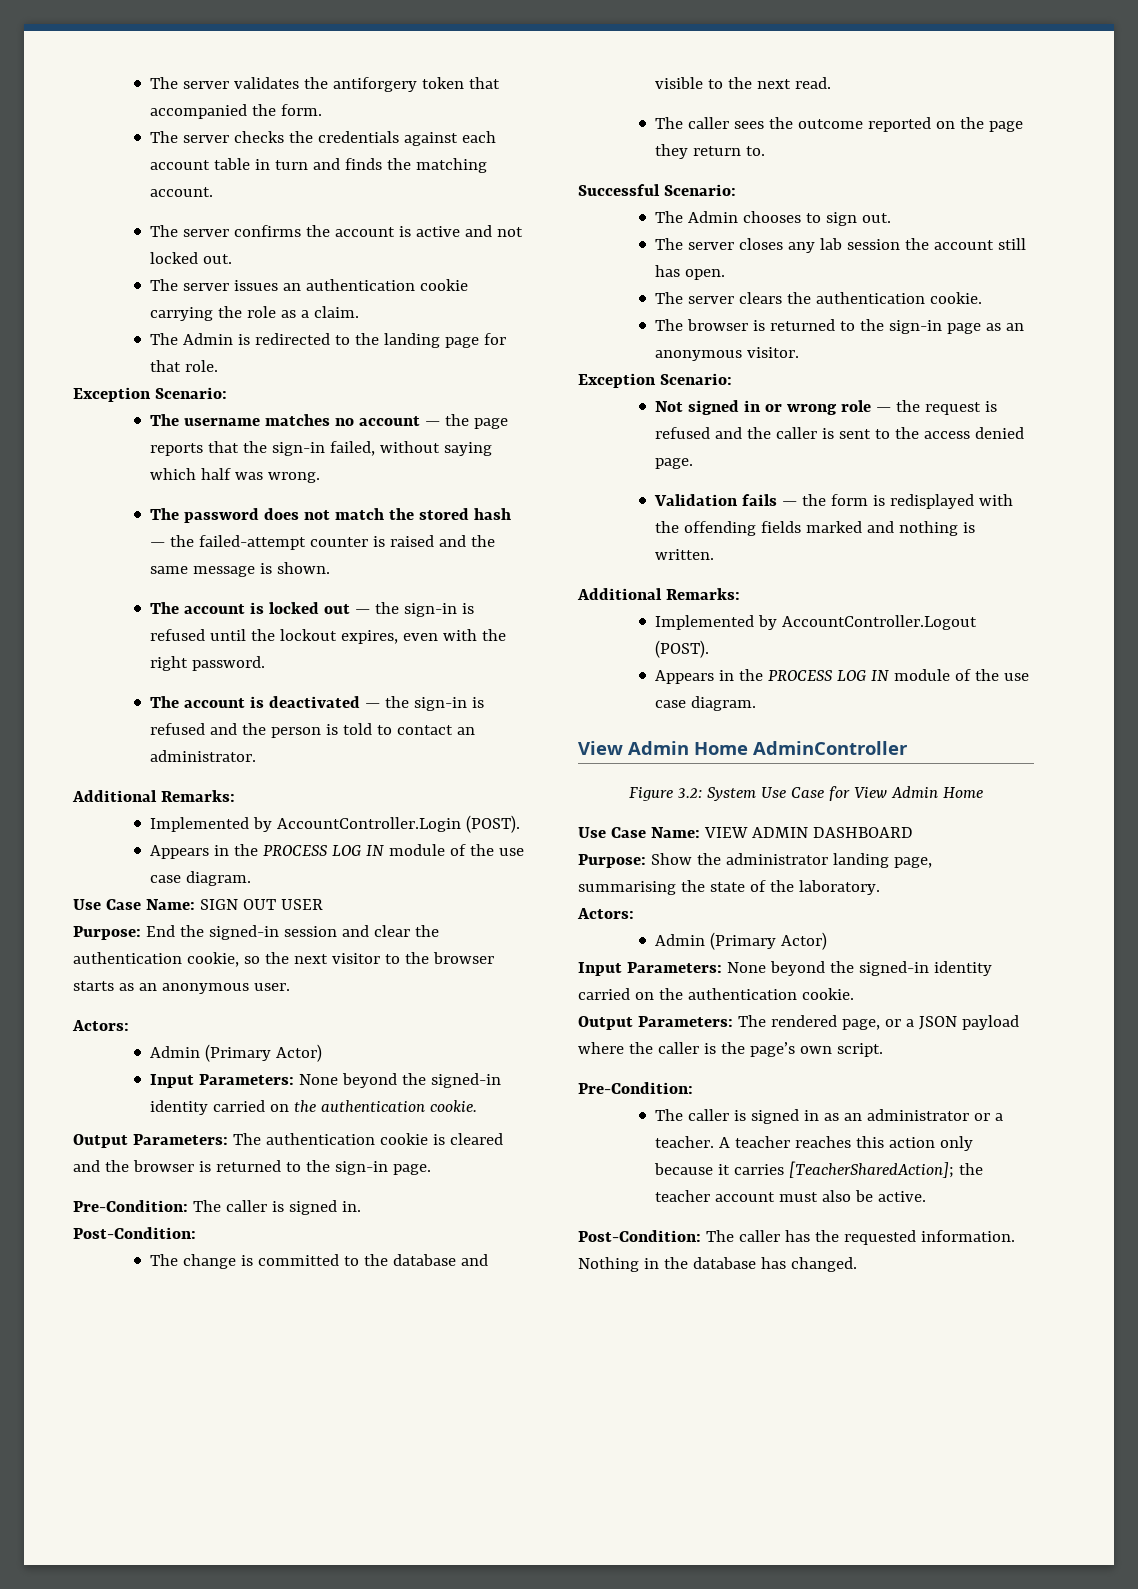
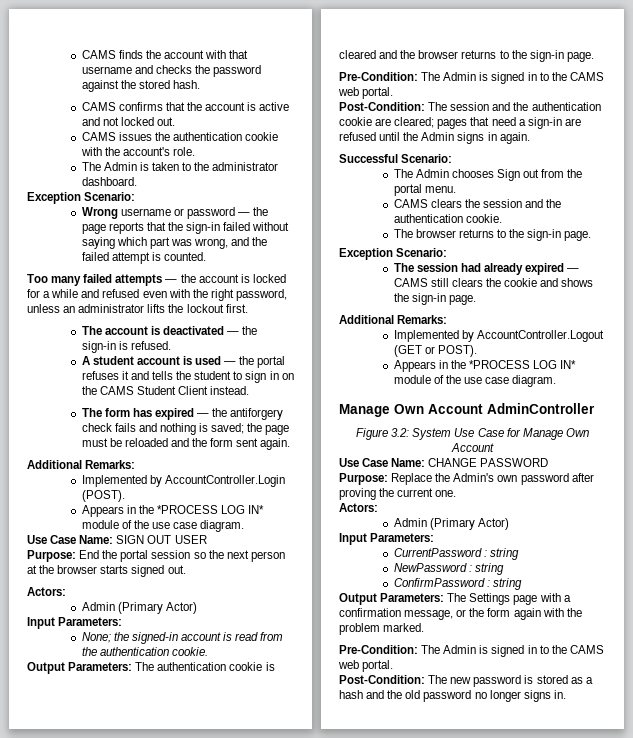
[150,77,501,92] [150,104,323,119] [150,131,497,146] [150,158,488,173] [150,187,214,197] [150,225,302,237] The server validates the antiforgery token that accompanied the form. // The server checks the credentials against each account table in turn and finds the matching account. // The server confirms -> [81,50,249,59] [81,65,262,77] [81,80,201,92] [81,102,185,111] CAMS finds the account with that username and checks the password against the stored hash. // CAMS confirms that
[150,279,469,291] [150,306,360,321] [150,333,507,348] [150,360,219,372] [73,387,227,402] [150,414,421,426] The server issues an authentication cookie carrying the role as a claim. // The Admin is redirected to the landing page for that role. // Exception Scenario: // The username matches no account -> [81,132,279,141] [80,147,196,156] [81,162,279,171] [81,177,137,186] [27,192,136,204] [81,207,236,219] CAMS issues the authentication cookie with the account's role. // The Admin is taken to the administrator dashboard. // Exception Scenario: // Wrong username or password
[330,441,376,456] failed, -> [223,222,251,231] failed
[201,468,321,483] [150,508,512,523] [150,535,496,550] [150,562,331,577] [150,602,475,617] [150,629,507,644] [150,656,266,671] half was wrong. // The password does not match the stored hash — the failed-attempt counter is raised and the same message is shown. // The account is locked out — the sign-in is refused until the lockout expires, even with the right password. -> [149,237,268,249] [81,252,207,264] [27,274,286,286] [27,289,287,301] [27,304,248,313] part was wrong, and the failed attempt is counted. // Too many failed attempts — the account is locked for a while and refused even with the right password, unless an administrator lifts the lockout first.
[150,723,476,738] [150,750,257,762] refused and the person is told to contact an administrator. -> [130,341,171,350] [81,356,286,368] [81,371,294,383] [81,386,250,395] [81,408,284,420] [81,423,290,435] [81,438,291,450] refused. // A student account is used — the portal refuses it and tells the student to sign in on the CAMS Student Client instead. // The form has expired — the antiforgery check fails and nothing is saved; the page must be reloaded and the form sent again.
[263,845,385,856] PROCESS LOG IN -> [157,505,265,514] *PROCESS LOG IN*
[208,925,439,940] [73,952,239,967] signed-in session and clear the authentication cookie, -> [120,550,191,562] portal session
[331,953,400,964] visitor to -> [250,551,285,562] [27,565,37,574] person at
[118,983,290,994] [72,1020,129,1031] [150,1044,323,1062] [150,1073,502,1088] [150,1100,290,1115] as an anonymous user. // Actors: // Admin (Primary Actor) // Input Parameters: None beyond the signed-in identity carried on -> [131,565,186,577] [27,587,66,596] [81,602,197,614] [27,617,123,629] [81,632,284,644] signed out. // Actors: // Admin (Primary Actor) // Input Parameters: // None; the signed-in account is read from
[198,1160,281,1172] is returned -> [461,50,497,59] returns
[225,1200,361,1215] [73,1227,196,1239] [150,1254,489,1269] [655,77,832,89] [655,117,1024,132] [655,144,766,159] caller is signed in. // Post-Condition: // The change is committed to the database and visible to the next read. // The caller sees the outcome reported on the page they return to. -> [443,72,604,84] [338,87,394,99] [339,102,601,111] [339,117,581,129] [339,132,530,144] Admin is signed in to the CAMS web portal. // Post-Condition: The session and the authentication cookie are cleared; pages that need a sign-in are refused until the Admin signs in again.
[806,212,892,226] [655,238,1027,253] [655,265,726,280] [655,292,783,304] to sign out. // The server closes any lab session the account still has open. // The server clears -> [497,169,583,181] [393,184,456,196] [393,199,544,208] Sign out from the portal menu. // CAMS clears the session and
[753,319,1025,334] [655,347,800,361] [578,373,732,388] [655,400,998,415] [655,427,1025,439] [655,458,694,469] [654,494,1014,509] [655,521,976,536] [655,549,715,560] is returned to the sign-in page as an anonymous visitor. // Exception Scenario: // Not signed in or wrong role — the request is refused and the caller is sent to the access denied page. // Validation fails — the form is redisplayed with the offending fields marked and nothing is written. -> [458,229,592,241] [339,248,448,260] [393,263,580,275] [393,278,594,287] [393,293,476,305] returns to the sign-in page. // Exception Scenario: // The session had already expired — CAMS still clears the cookie and shows the sign-in page.
[655,640,710,658] [655,669,1030,684] [655,696,757,711] [578,741,748,755] (POST). // Appears in the PROCESS LOG IN module of the use case diagram. // View Admin Home -> [393,345,477,357] [393,360,577,372] [393,375,557,387] [339,404,483,417] (GET or POST). // Appears in the *PROCESS LOG IN* module of the use case diagram. // Manage Own Account
[853,786,983,798] [578,827,913,838] [578,853,932,868] [578,880,880,895] [577,908,634,919] [655,932,828,950] [578,961,992,976] [578,988,854,1000] [578,1015,1019,1030] [578,1042,883,1057] [578,1082,693,1094] [655,1109,1004,1124] [655,1136,974,1151] [654,1161,984,1178] [655,1190,927,1202] [578,1230,1015,1245] [578,1257,857,1272] View Admin Home // Use Case Name: VIEW ADMIN DASHBOARD // Purpose: Show the administrator landing page, summarising the state of the laboratory. // Actors: // Admin (Primary Actor) // Input Parameters: None beyond the signed-in identity carried on the authentication cookie. // Output Parameters: The rendered page, or a JSON payload where the caller is the page’s own script. // Pre-Condition: // The caller is signed in as an administrator or a teacher. A teacher reaches this action only because it carries [TeacherSharedAction]; the teacher account must also be active. // Post-Condition: The caller has the requested information. Nothing in the database has changed. -> [522,428,589,440] [451,443,494,452] [339,458,549,467] [339,473,594,485] [339,488,457,500] [339,503,378,512] [393,518,509,530] [339,533,435,545] [393,548,519,560] [393,563,504,575] [393,578,522,590] [339,593,571,605] [339,608,582,620] [339,623,425,635] [339,645,604,657] [338,660,394,672] [339,675,593,687] [339,690,566,702] Manage Own Account // Use Case Name: CHANGE PASSWORD // Purpose: Replace the Admin's own password after proving the current one. // Actors: // Admin (Primary Actor) // Input Parameters: // CurrentPassword : string // NewPassword : string // ConfirmPassword : string // Output Parameters: The Settings page with a confirmation message, or the form again with the problem marked. // Pre-Condition: The Admin is signed in to the CAMS web portal. // Post-Condition: The new password is stored as a hash and the old password no longer signs in.

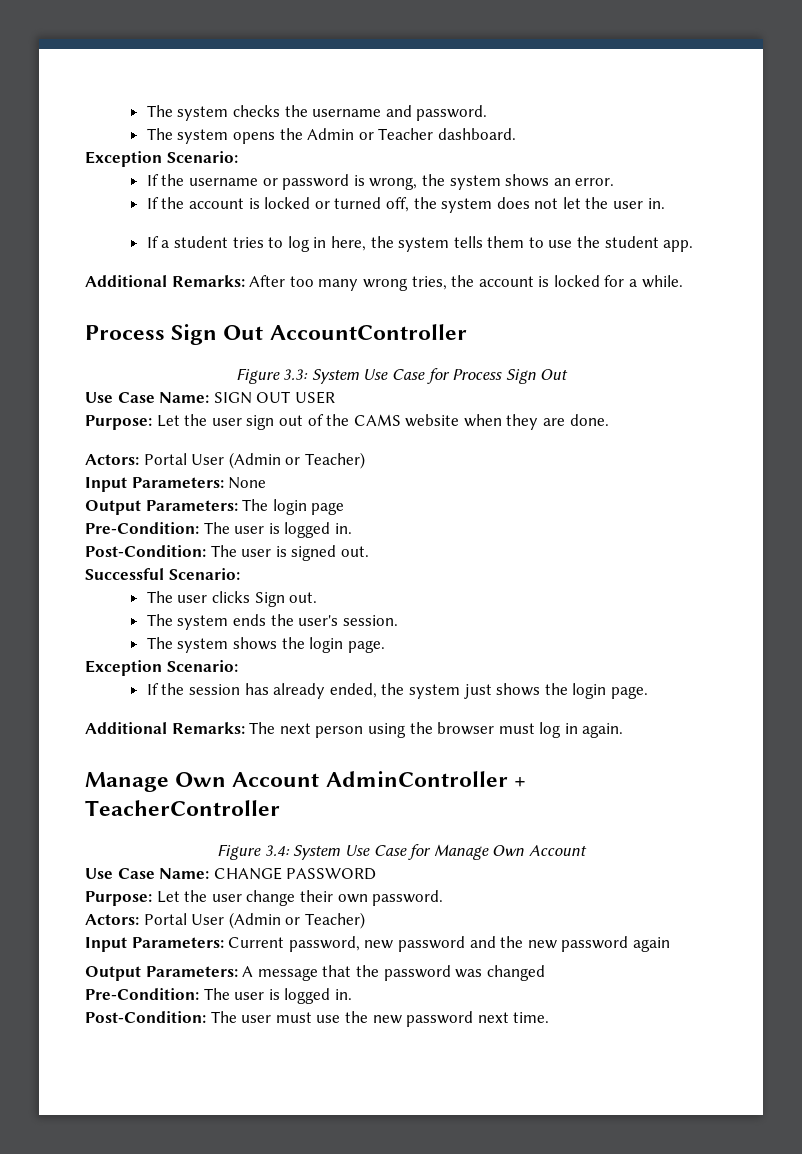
[81,50,249,59] [81,65,262,77] [81,80,201,92] [81,102,290,111] [81,117,176,126] [81,132,279,141] [80,147,196,156] [81,162,279,171] CAMS finds the account with that username and checks the password against the stored hash. // CAMS confirms that the account is active and not locked out. // CAMS issues the authentication cookie with the account's role. // The Admin is taken to the administrator -> [146,105,488,121] [146,128,434,144] The system checks the username and password. // The system opens the Admin or Teacher
[81,207,118,219] Wrong -> [146,174,185,186] If the
[238,207,269,216] [81,222,290,234] [81,237,268,249] [81,252,207,264] [27,274,178,286] — the page reports that the sign-in failed without saying which part was wrong, and the failed attempt is counted. // Too many failed attempts — -> [353,174,615,190] [146,197,665,213] [146,236,694,252] [85,275,447,291] is wrong, the system shows an error. // If the account is locked or turned off, the system does not let the user in. // If a student tries to log in here, the system tells them to use the student app. // Additional Remarks: After too many wrong tries,
[51,289,287,301] [27,304,248,313] [81,326,258,335] [81,341,171,353] [81,356,286,368] [81,371,294,383] [81,386,250,395] [81,408,284,420] [81,423,290,435] [81,438,291,450] [27,460,136,469] [81,475,285,487] [81,490,125,502] [81,505,265,517] [81,520,245,532] while and refused even with the right password, unless an administrator lifts the lockout first. // The account is deactivated — the sign-in is refused. // A student account is used — the portal refuses it and tells the student to sign in on the CAMS Student Client instead. // The form has expired — the antiforgery check fails and nothing is saved; the page must be reloaded and the form sent again. // Additional Remarks: // Implemented by AccountController.Login (POST). // Appears in the *PROCESS LOG IN* module of the use case diagram. -> [641,275,683,288] [85,324,467,345] [235,368,569,384] while. // Process Sign Out AccountController // Figure 3.3: System Use Case for Process Sign Out
[79,550,285,562] [27,565,186,577] [27,587,66,596] [81,602,197,614] [27,617,123,629] [81,632,284,644] [81,647,208,656] [27,662,275,674] [339,50,594,62] [339,72,604,84] [338,87,394,99] [339,102,601,111] [339,117,581,129] [339,132,530,144] [339,154,453,163] [393,169,583,181] [393,184,456,196] [393,199,562,208] [393,214,502,223] [393,229,592,241] [339,248,448,260] [393,263,580,275] [393,278,594,287] [393,293,446,305] End the portal session so the next person at the browser starts signed out. // Actors: // Admin (Primary Actor) // Input Parameters: // None; the signed-in account is read from the authentication cookie. // Output Parameters: The authentication cookie is cleared and the browser returns to the sign-in page. // Pre-Condition: The Admin is signed in to the CAMS web portal. // Post-Condition: The session and the authentication cookie are cleared; pages that need a sign-in are refused until the Admin signs in again. // Successful Scenario: // The Admin chooses Sign out from the portal menu. // CAMS clears the session and the authentication cookie. // The browser returns to the sign-in page. // Exception Scenario: // The session had already expired — CAMS still clears the cookie and shows the sign-in -> [156,414,609,430] [85,452,365,469] [85,477,267,492] [85,499,345,515] [85,522,352,538] [85,545,369,561] [85,568,240,580] [146,591,318,607] [146,614,398,630] [146,637,385,653] [85,660,238,676] [146,683,607,699] Let the user sign out of the CAMS website when they are done. // Actors: Portal User (Admin or Teacher) // Input Parameters: None // Output Parameters: The login page // Pre-Condition: The user is logged in. // Post-Condition: The user is signed out. // Successful Scenario: // The user clicks Sign out. // The system ends the user's session. // The system shows the login page. // Exception Scenario: // If the session has already ended, the system just shows the login
[393,330,604,342] [393,345,477,357] [393,360,577,372] [393,375,557,387] // Implemented by AccountController.Logout (GET or POST). // Appears in the *PROCESS LOG IN* module of the use case diagram. -> [249,722,624,738] The next person using the browser must log in again.
[356,428,410,440] // Figure 3.2: -> [513,777,526,787] [85,800,280,816] [217,844,290,860] + TeacherController // Figure 3.4:
[391,473,594,485] [339,488,457,500] [339,503,378,512] [393,518,509,530] [339,533,435,545] [393,548,519,560] [393,563,504,575] [393,578,522,590] [339,593,571,605] [339,608,582,620] [339,623,425,635] [339,645,604,657] [338,660,394,672] [339,675,593,687] [339,690,566,702] Replace the Admin's own password after proving the current one. // Actors: // Admin (Primary Actor) // Input Parameters: // CurrentPassword : string // NewPassword : string // ConfirmPassword : string // Output Parameters: The Settings page with a confirmation message, or the form again with the problem marked. // Pre-Condition: The Admin is signed in to the CAMS web portal. // Post-Condition: The new password is stored as a hash and the old password no longer signs in. -> [156,890,444,906] [85,912,365,929] [85,936,670,952] [85,965,545,981] [85,988,352,1004] [85,1011,550,1027] Let the user change their own password. // Actors: Portal User (Admin or Teacher) // Input Parameters: Current password, new password and the new password again // Output Parameters: A message that the password was changed // Pre-Condition: The user is logged in. // Post-Condition: The user must use the new password next time.

